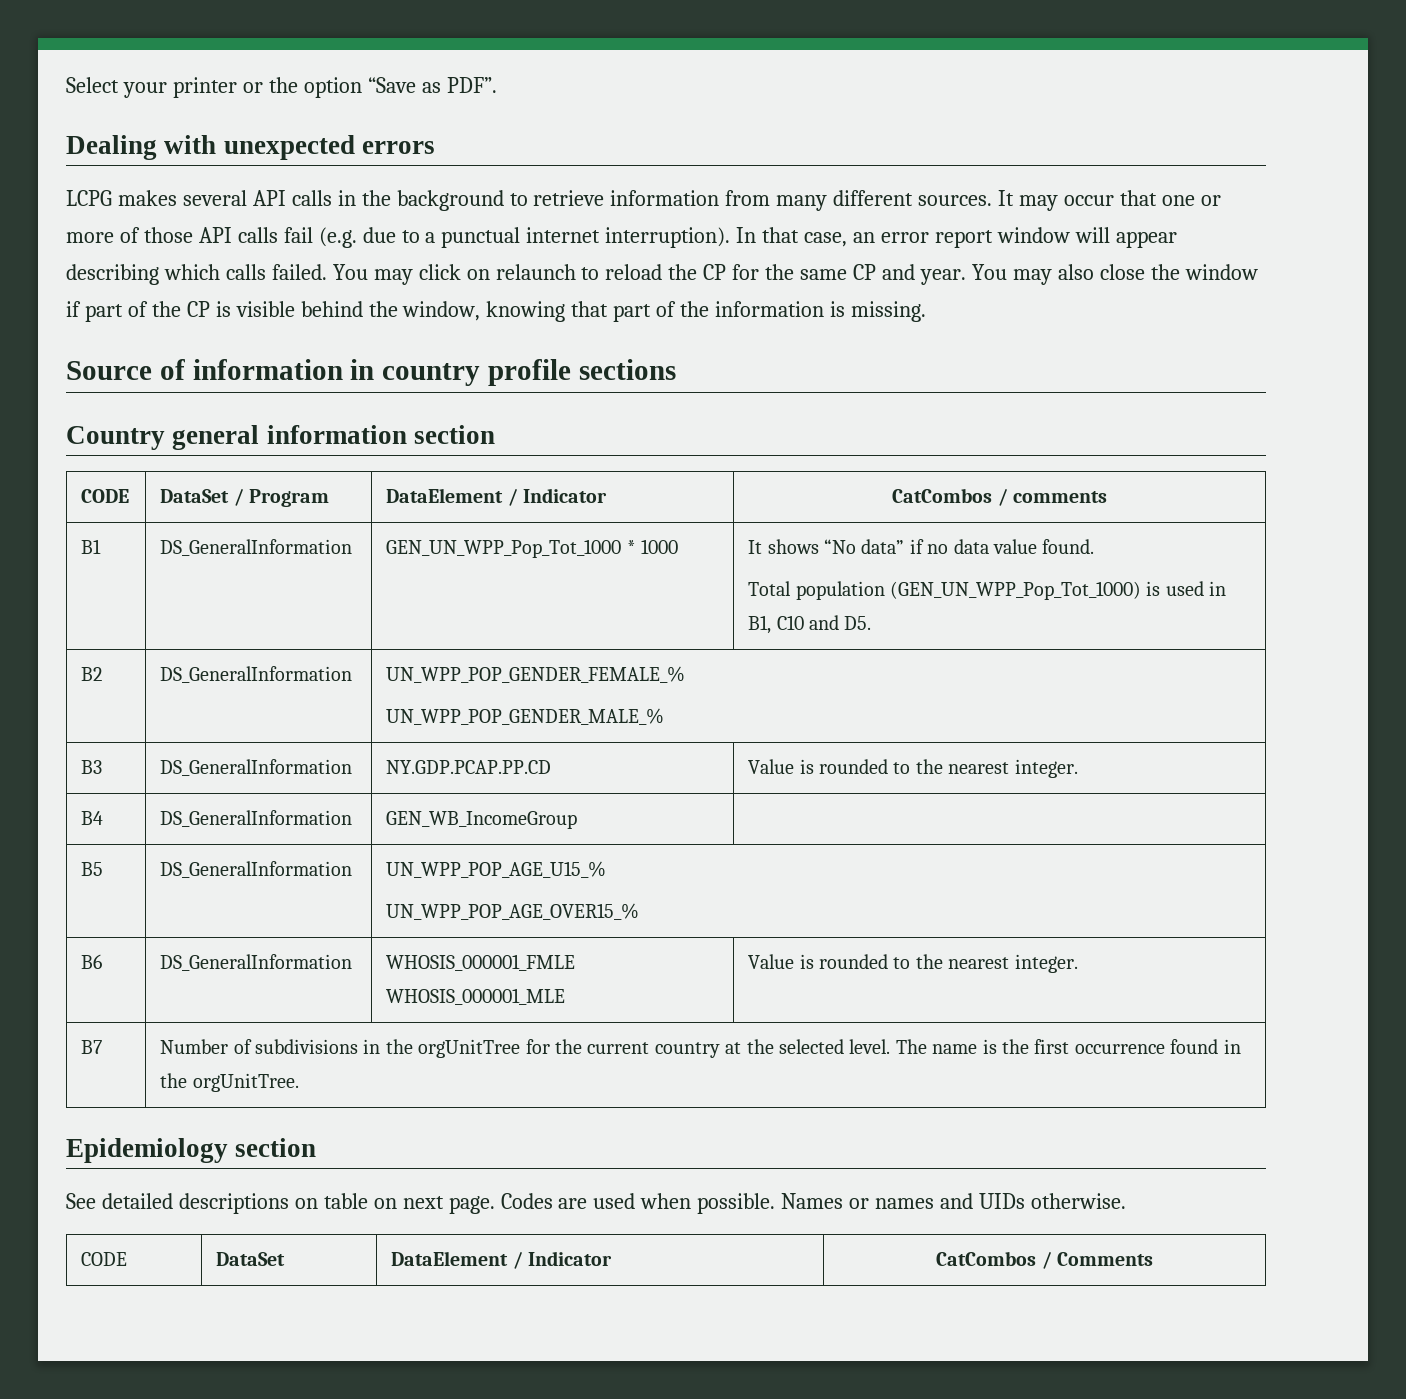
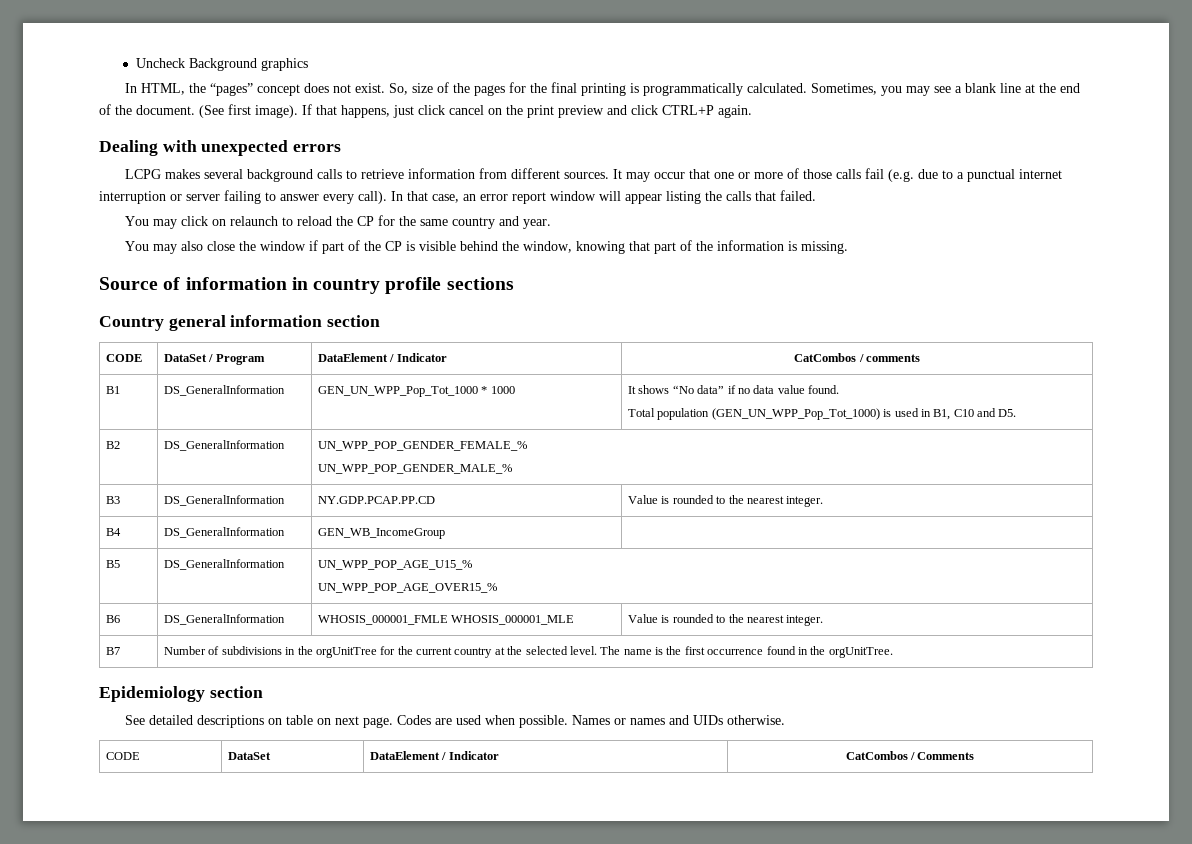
[66,77,497,98] Select your printer or the option “Save as PDF”. -> [135,58,308,71] [124,82,1080,96] [99,104,752,118] Uncheck Background graphics // In HTML, the “pages” concept does not exist. So, size of the pages for the final printing is programmatically calculated. Sometimes, you may see a blank line at the end of the document. (See first image). If that happens, just click cancel on the print preview and click CTRL+P again.
[252,190,504,211] API calls in the background -> [246,169,342,182] background calls
[776,195,828,211] many -> (507, 173) none
[198,227,232,243] API -> (832, 174) none
[605,227,731,248] interruption). -> [99,190,387,204] interruption or server failing to answer every call).
[66,264,266,285] describing which calls -> [666,191,776,204] listing the calls that
(327, 272) none -> (816, 195) //
[853,264,877,280] CP -> [451,217,495,229] country
(966, 277) none -> (551, 224) //

